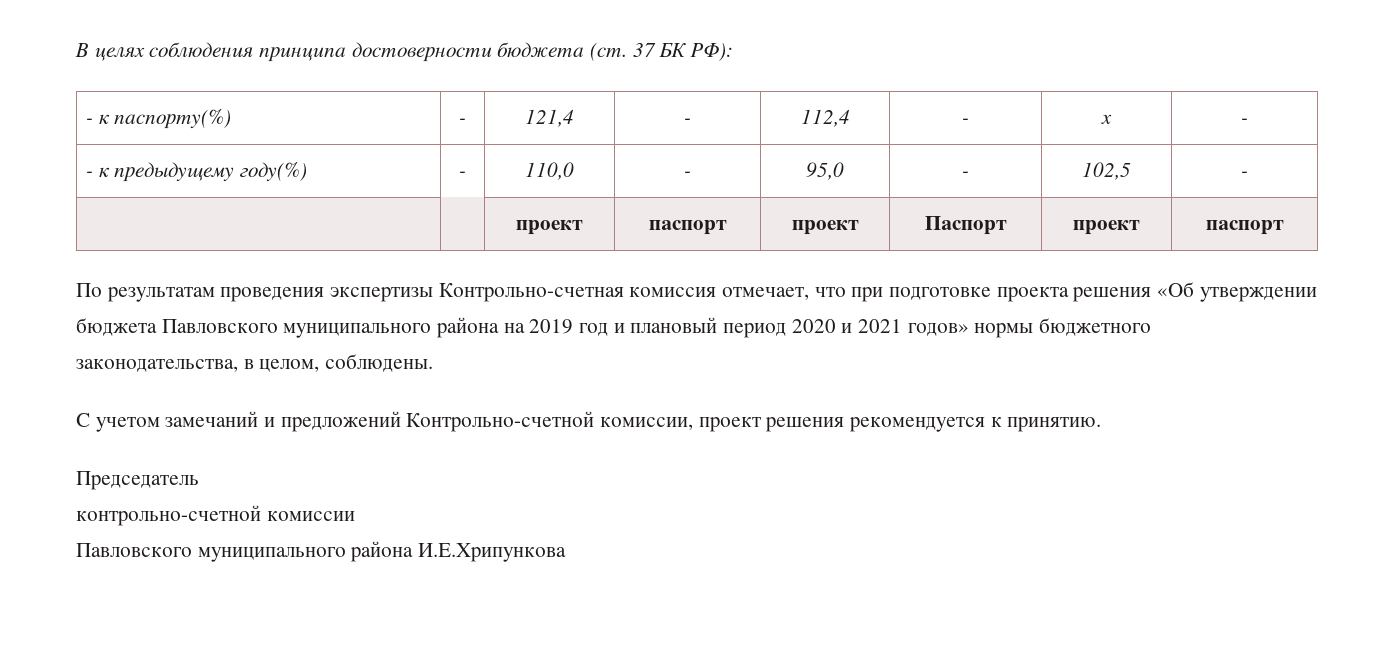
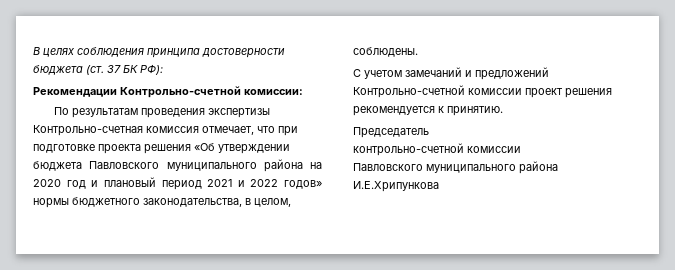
[85,108,232,129] [459,118,466,124] [525,109,574,127] [684,118,691,124] [800,109,850,127] [962,118,969,124] [1101,114,1112,124] [1241,118,1248,124] [85,161,307,182] [459,171,466,177] [525,162,574,180] [684,171,691,177] [806,162,844,180] [962,171,969,177] [1082,162,1131,180] [1241,171,1248,177] [516,220,583,235] [648,220,727,235] [791,220,859,235] [924,216,1007,235] [1073,220,1140,235] [1205,220,1284,235] // - к паспорту(%) | - | 121,4 | - | 112,4 | - | х | - // - к предыдущему году(%) | - | 110,0 | - | 95,0 | - | 102,5 | - // | | проект | паспорт | проект | Паспорт | проект | паспорт -> [33,86,303,98] // Рекомендации Контрольно-счетной комиссии:
[529,319,574,334] 2019 -> [33,179,61,187] 2020
[791,319,903,333] 2020 и 2021 -> [207,179,279,187] 2021 и 2022
[600,417,694,430] комиссии, -> [468,88,522,95] комиссии

